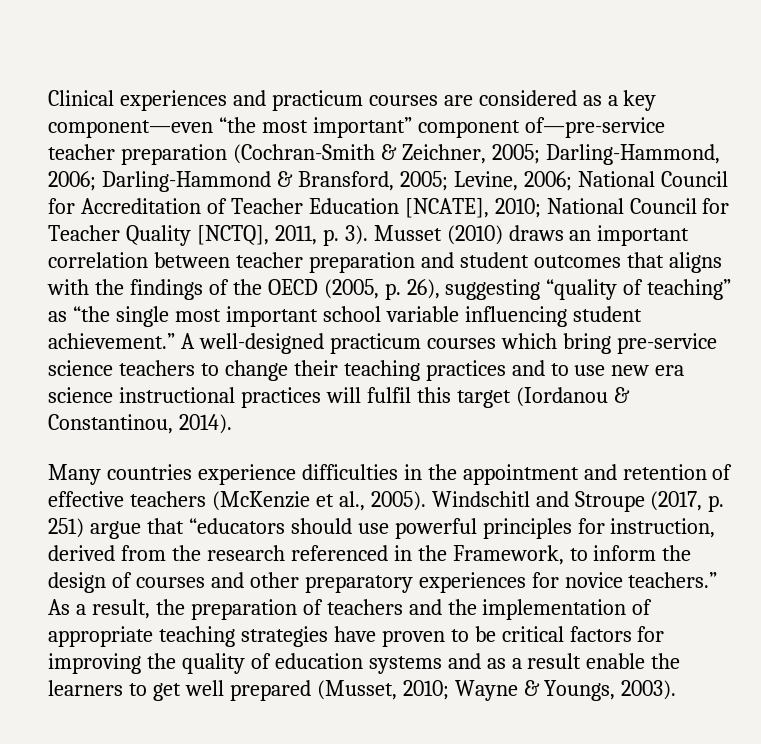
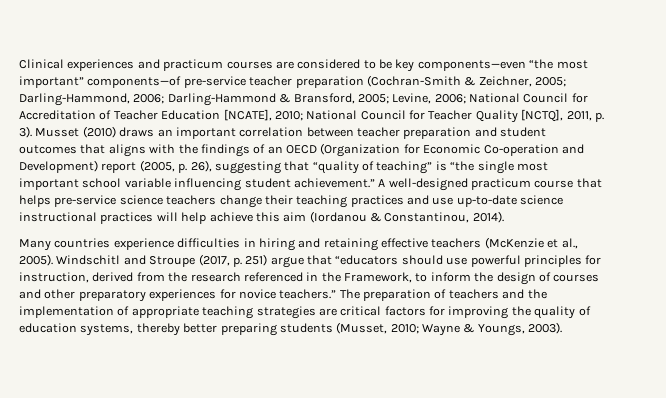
[582,90,657,111] [48,120,213,138] as a key component—even -> [363,59,526,72] to be key components—even
[417,117,665,138] component of—pre-service -> [87,76,246,88] components—of pre-service
[232,279,318,295] the OECD -> [267,143,584,157] [19,160,137,173] an OECD (Organization for Economic Co-operation and Development) report
(541, 289) none -> [284,161,310,171] that
[48,311,67,322] as -> [435,161,447,171] is
[426,333,611,354] courses which bring -> [534,178,602,188] [19,195,51,207] course that helps
[200,363,219,376] to -> (217, 200) none
[550,363,685,376] [48,387,511,408] to use new era science instructional practices will fulfil this target -> [432,195,564,207] [19,212,307,224] use up-to-date science instructional practices will help achieve this aim
[427,464,733,485] the appointment and retention of -> [258,238,378,251] hiring and retaining
[48,599,185,619] As a result, the -> [339,289,360,299] The
[333,626,496,647] have proven to be -> [318,308,337,316] are
[368,653,681,674] [48,680,311,701] systems and as a result enable the learners to get well prepared -> [80,323,333,336] systems, thereby better preparing students

